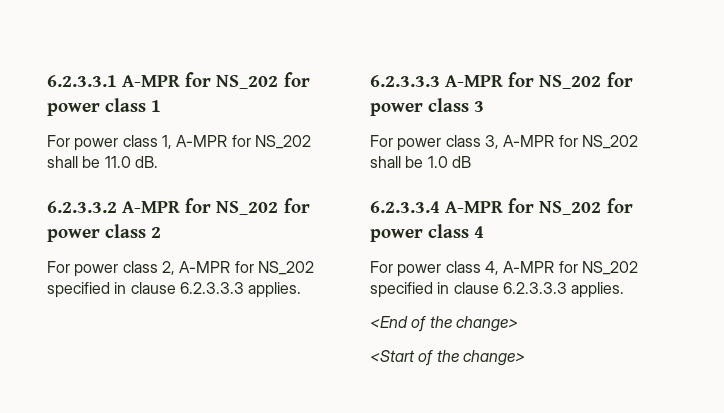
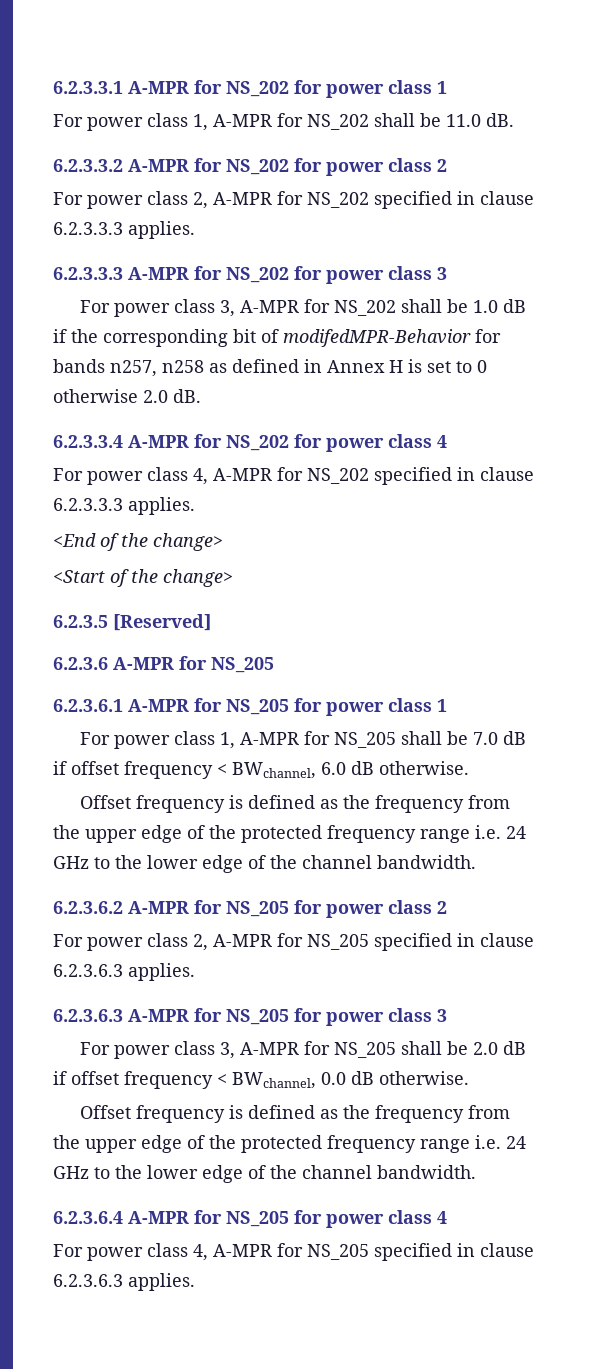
(471, 162) none -> [53,329,501,347] [53,359,487,377] [53,389,201,403] if the corresponding bit of modifedMPR-Behavior for bands n257, n258 as defined in Annex H is set to 0 otherwise 2.0 dB.
(525, 358) none -> [53,614,211,631] [53,656,274,673] [53,698,447,716] [79,731,526,749] [53,761,469,779] [79,795,510,813] [53,825,526,843] [53,855,476,873] [53,900,447,918] [53,933,534,951] [53,963,195,981] [53,1008,447,1026] [79,1041,526,1059] [53,1071,469,1089] [79,1105,510,1123] [53,1135,526,1153] [53,1165,476,1183] [53,1210,447,1228] [53,1243,534,1261] [53,1273,195,1291] // 6.2.3.5 [Reserved] // 6.2.3.6 A-MPR for NS_205 // 6.2.3.6.1 A-MPR for NS_205 for power class 1 // For power class 1, A-MPR for NS_205 shall be 7.0 dB if offset frequency < BWchannel, 6.0 dB otherwise. // Offset frequency is defined as the frequency from the upper edge of the protected frequency range i.e. 24 GHz to the lower edge of the channel bandwidth. // 6.2.3.6.2 A-MPR for NS_205 for power class 2 // For power class 2, A-MPR for NS_205 specified in clause 6.2.3.6.3 applies. // 6.2.3.6.3 A-MPR for NS_205 for power class 3 // For power class 3, A-MPR for NS_205 shall be 2.0 dB if offset frequency < BWchannel, 0.0 dB otherwise. // Offset frequency is defined as the frequency from the upper edge of the protected frequency range i.e. 24 GHz to the lower edge of the channel bandwidth. // 6.2.3.6.4 A-MPR for NS_205 for power class 4 // For power class 4, A-MPR for NS_205 specified in clause 6.2.3.6.3 applies.

